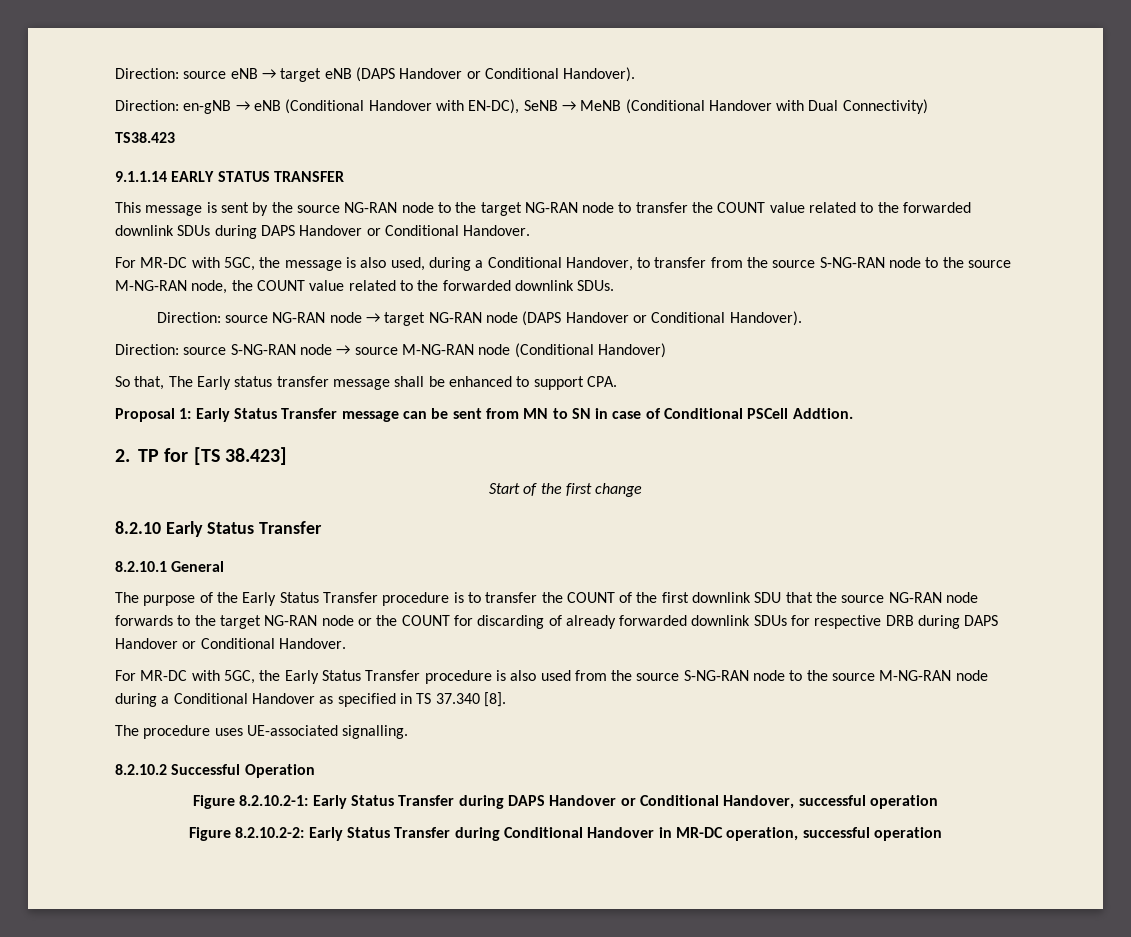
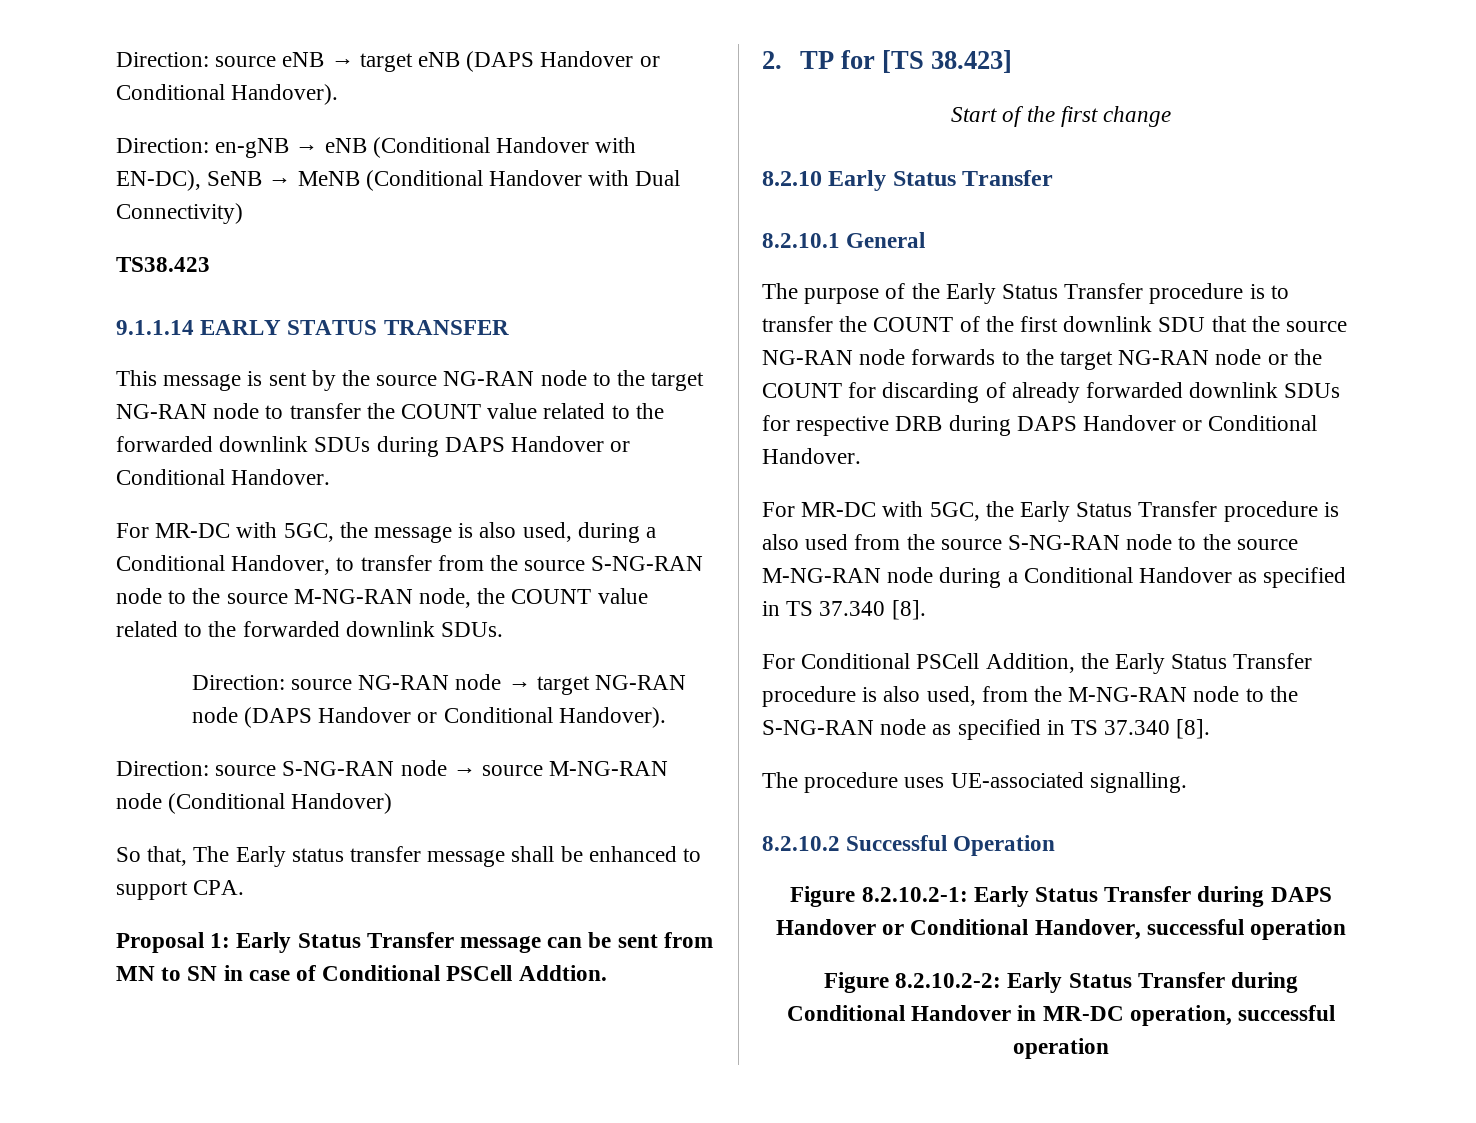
(506, 699) none -> [762,653,1313,674] [762,686,1298,707] [762,719,1211,740] // For Conditional PSCell Addition, the Early Status Transfer procedure is also used, from the M-NG-RAN node to the S-NG-RAN node as specified in TS 37.340 [8].

